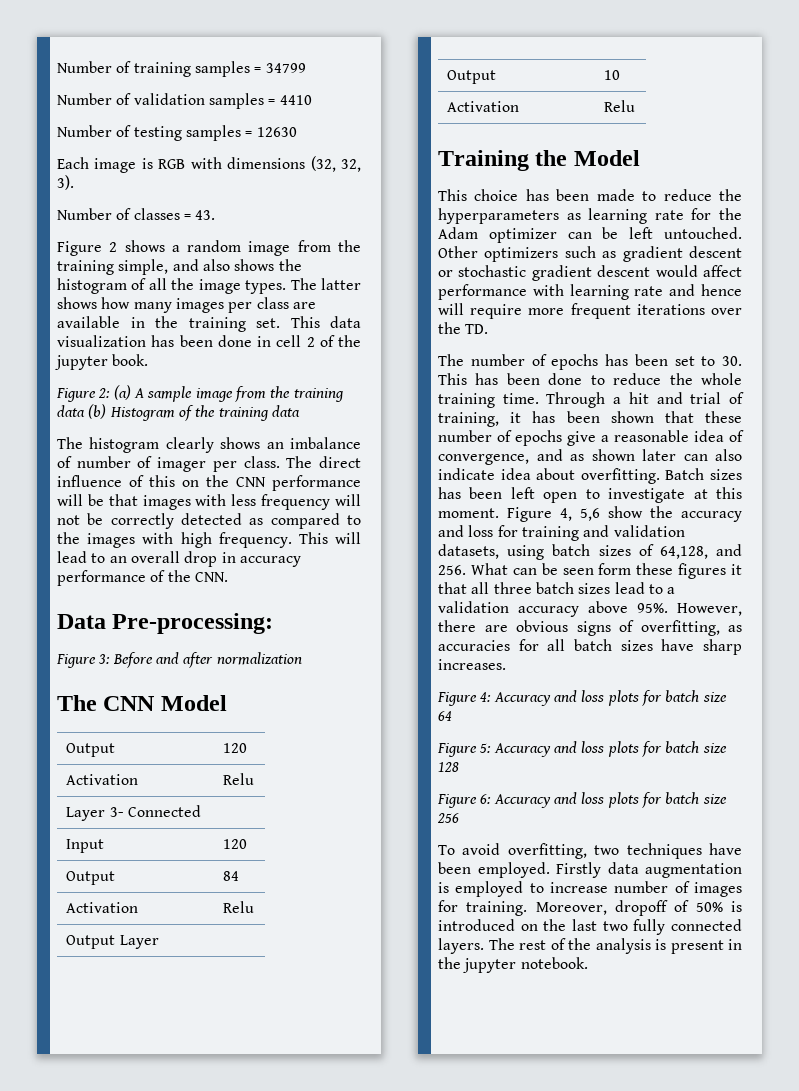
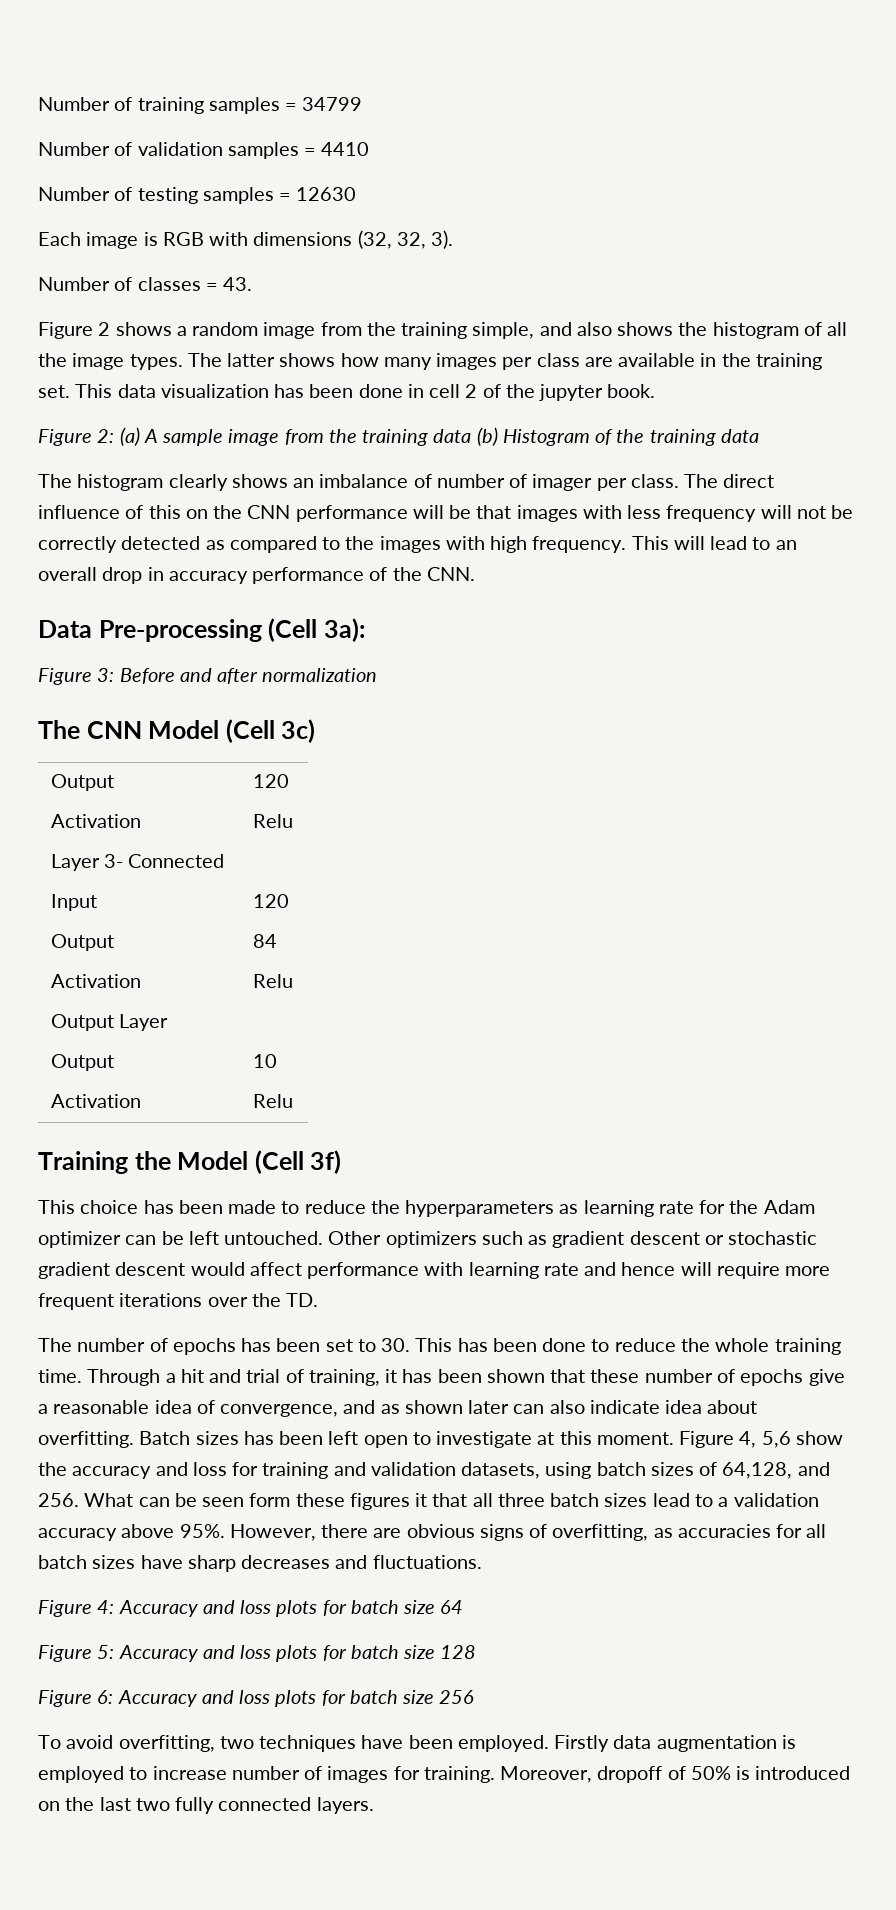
[112,613,274,634] Pre-processing: -> [98,618,365,642] Pre-processing (Cell 3a):
(227, 703) none -> [225,719,316,743] (Cell 3c)
(640, 158) none -> [254,1150,342,1174] (Cell 3f)
[438,659,506,670] increases. -> [241,1555,482,1569] decreases and fluctuations.
[488,938,742,954] [438,957,588,973] The rest of the analysis is present in the jupyter notebook. -> (374, 1805) none

